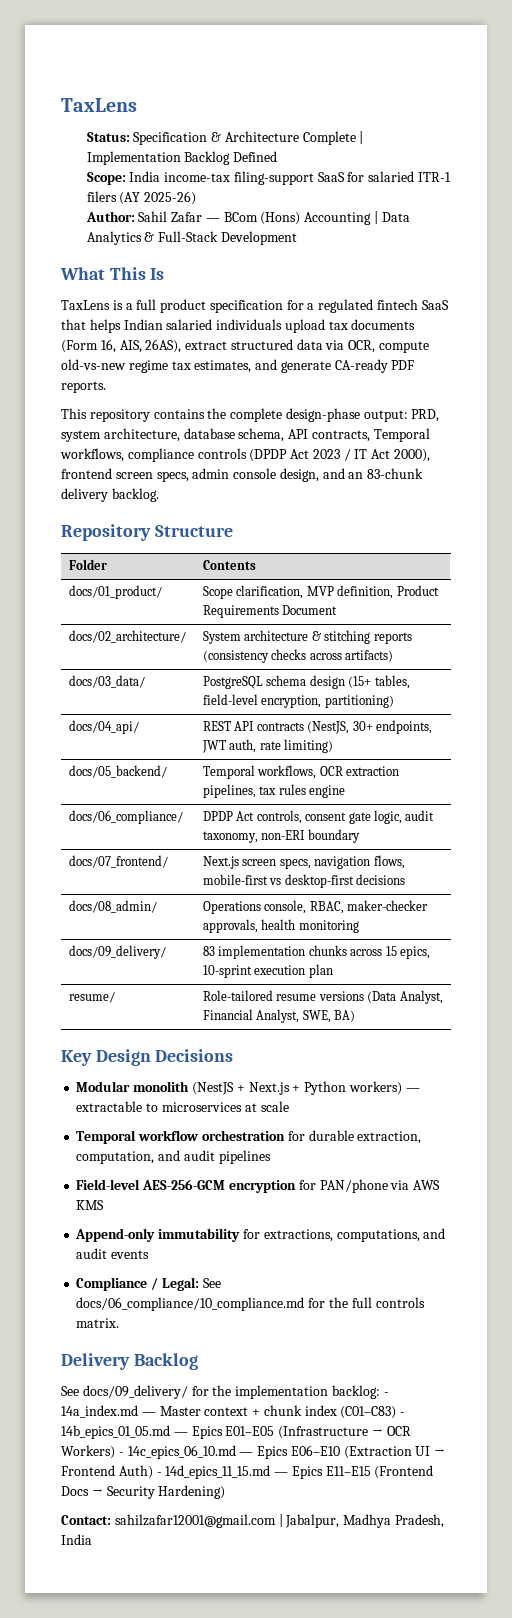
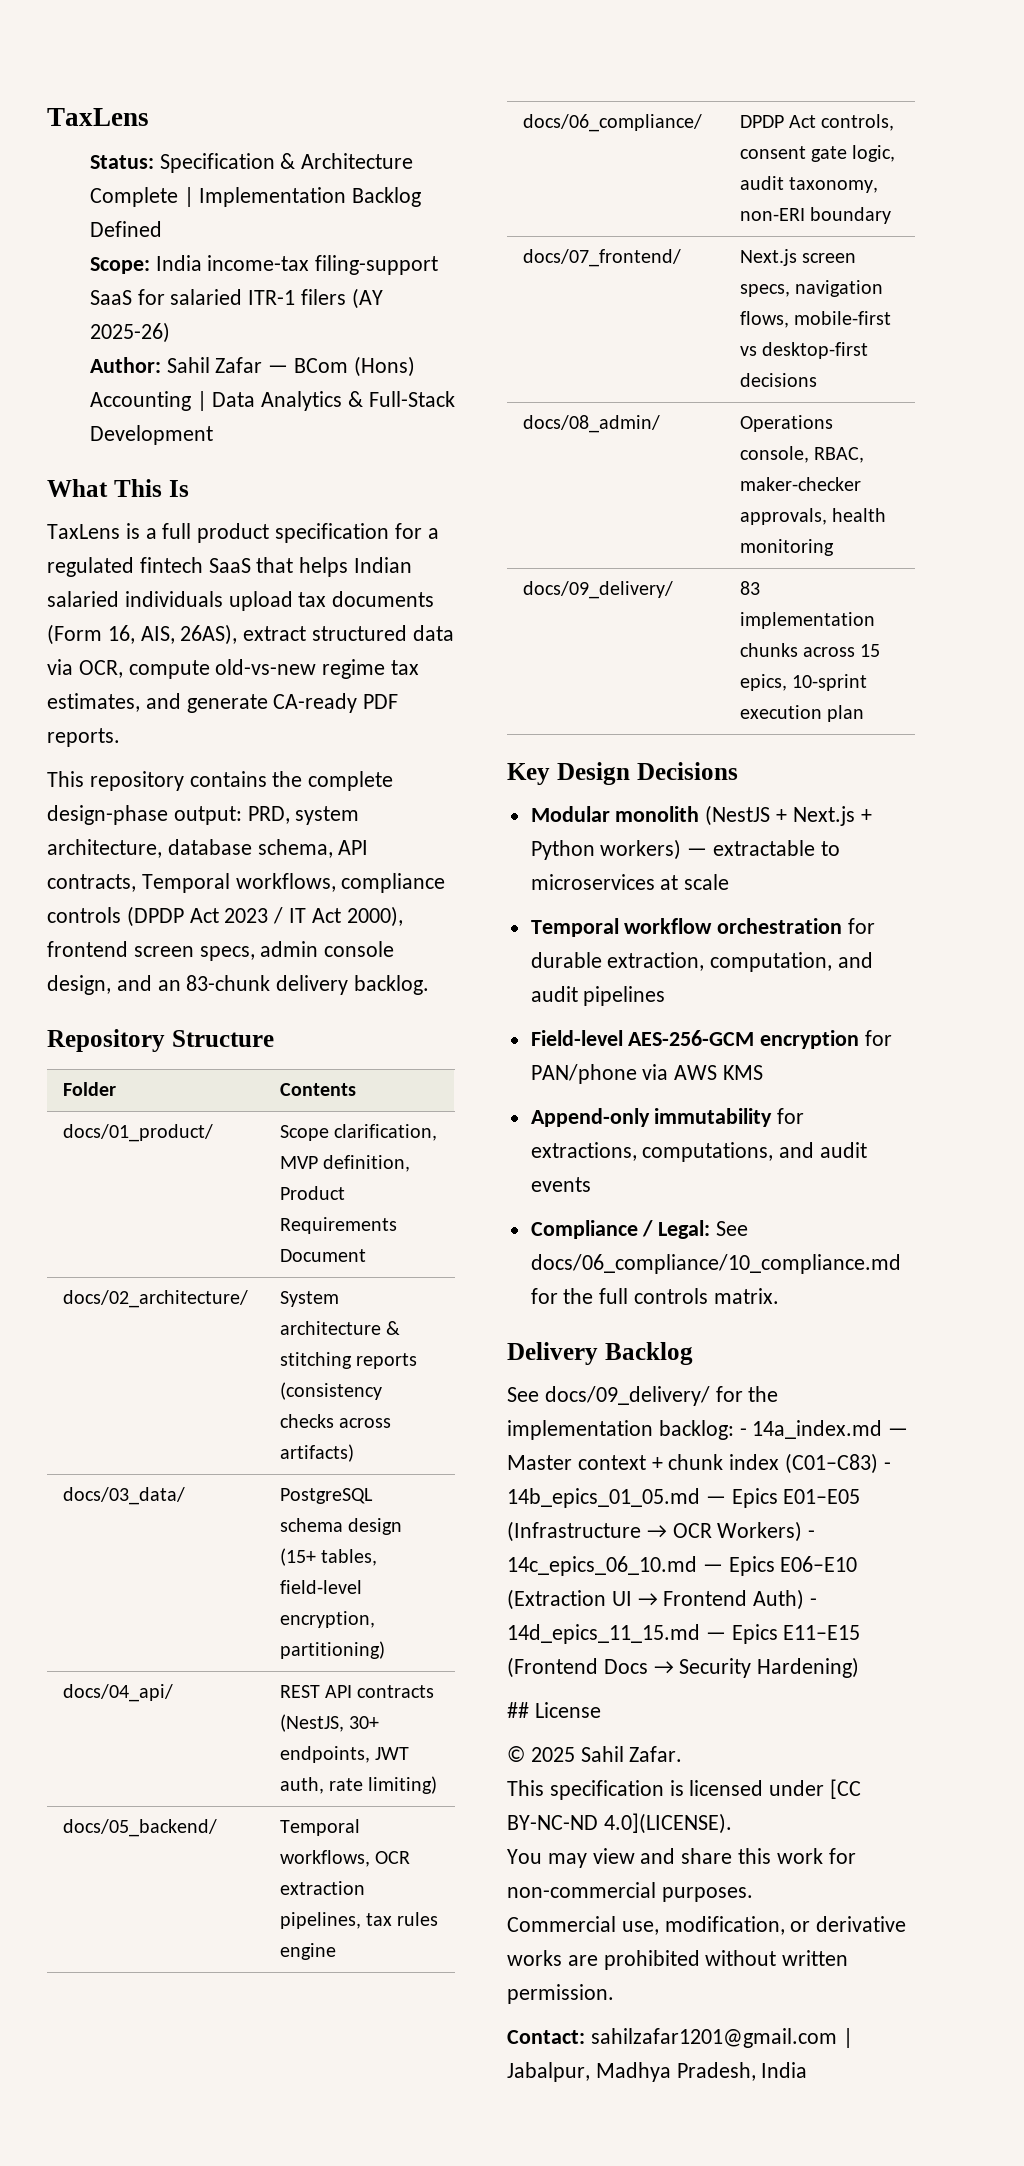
[69,991,116,1003] [203,990,443,1004] [203,1009,356,1023] // resume/ | Role-tailored resume versions (Data Analyst, Financial Analyst, SWE, BA) -> (864, 713) none
(226, 1492) none -> [507,1702,601,1718] [507,1746,683,1762] [507,1779,862,1800] [507,1813,732,1834] [507,1848,856,1868] [507,1882,753,1902] [507,1916,907,1935] [507,1950,849,1970] [507,1984,614,2004] // ## License // © 2025 Sahil Zafar. // This specification is licensed under [CC BY-NC-ND 4.0](LICENSE). // You may view and share this work for non-commercial purposes. // Commercial use, modification, or derivative works are prohibited without written permission.
[114,1514,276,1528] sahilzafar12001@gmail.com -> [590,2028,837,2048] sahilzafar1201@gmail.com

